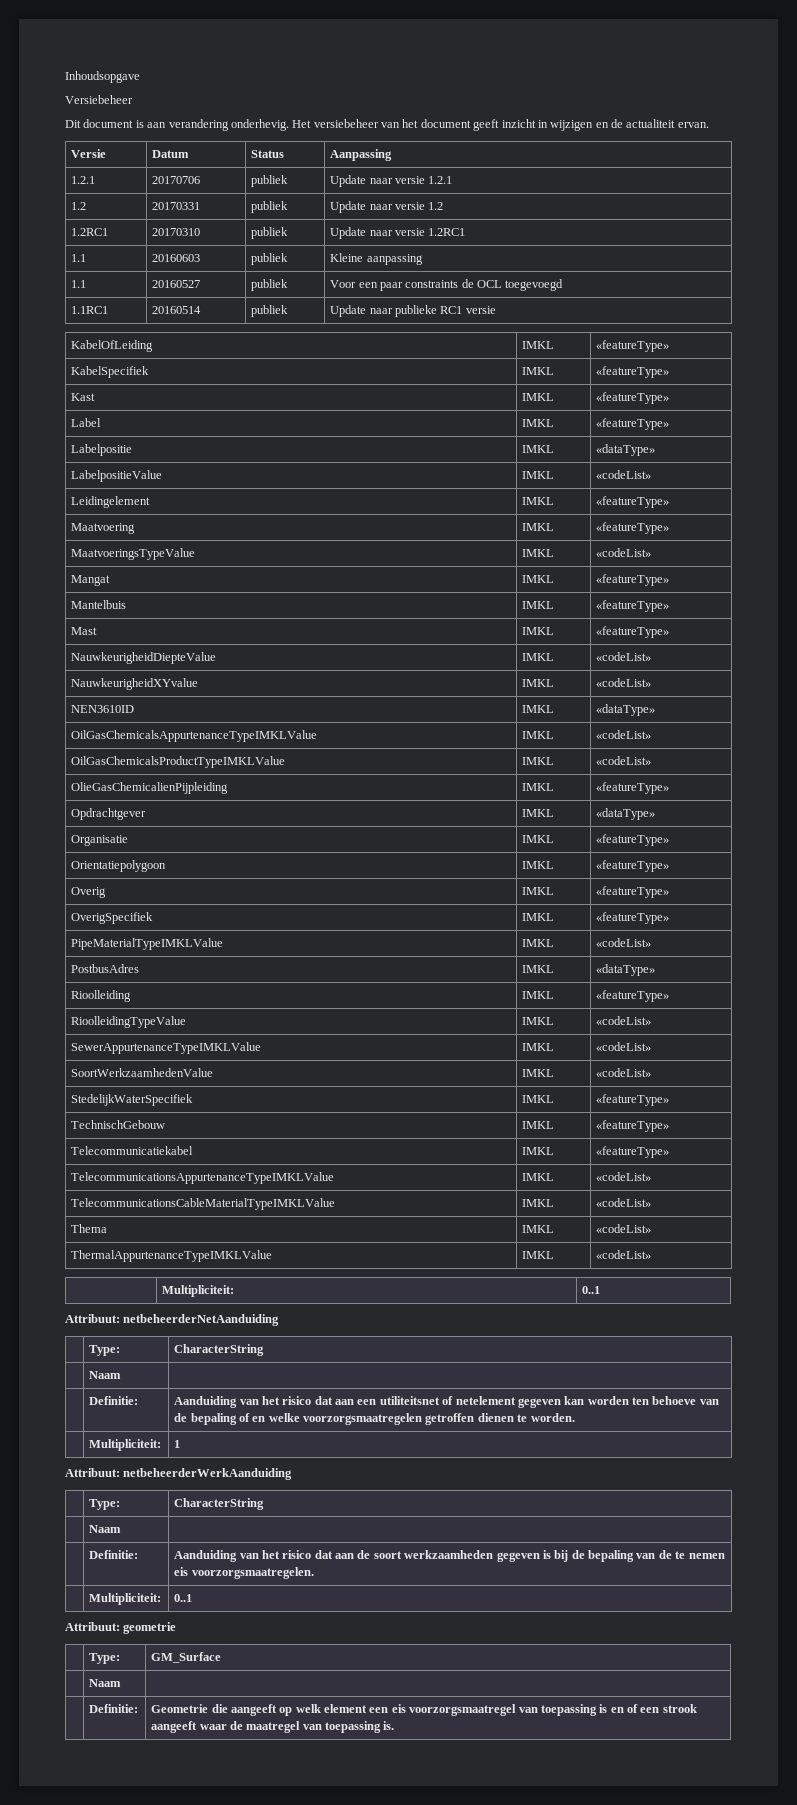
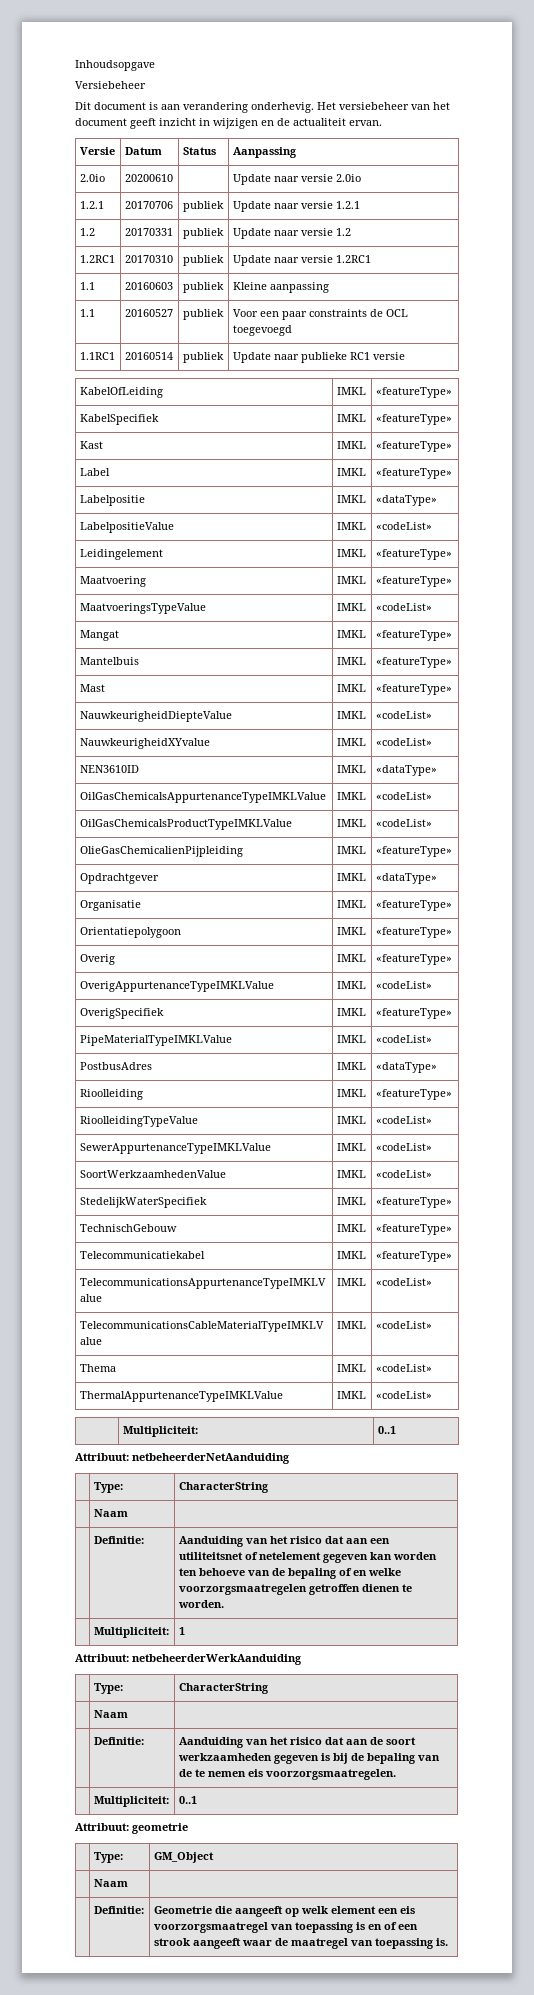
(393, 155) none -> [79,174,105,182] [124,174,173,182] [232,174,361,185] // 2.0io | 20200610 | | Update naar versie 2.0io
(670, 892) none -> [79,981,274,992] [336,981,366,989] [375,981,432,989] // OverigAppurtenanceTypeIMKLValue | IMKL | «codeList»
[151,1652,222,1663] GM_Surface -> [153,1852,214,1863] GM_Object

